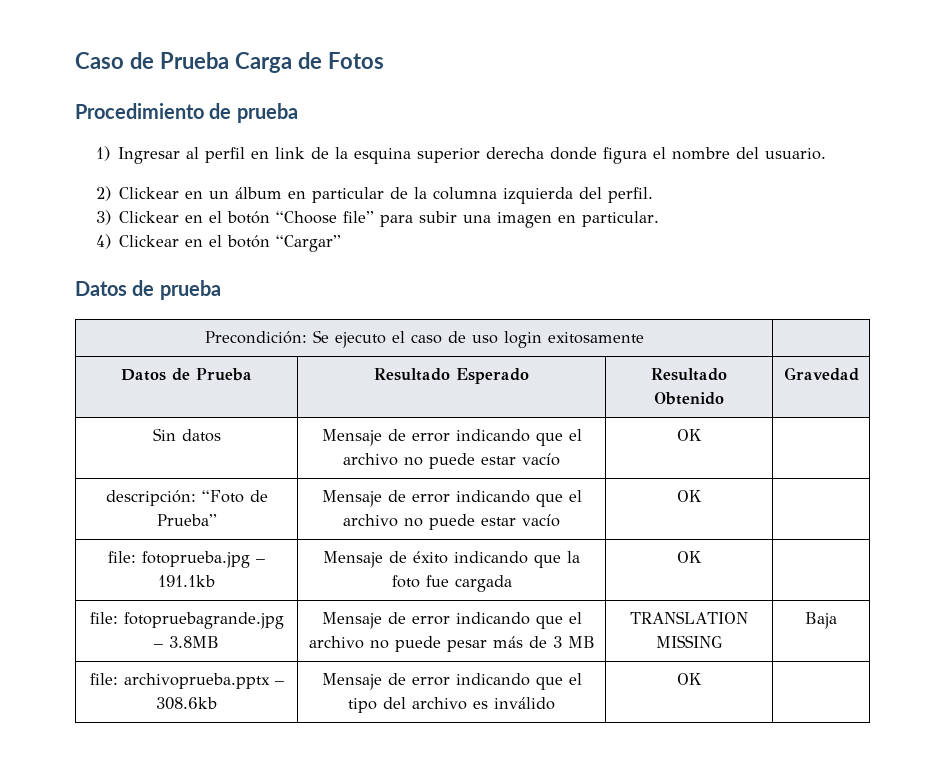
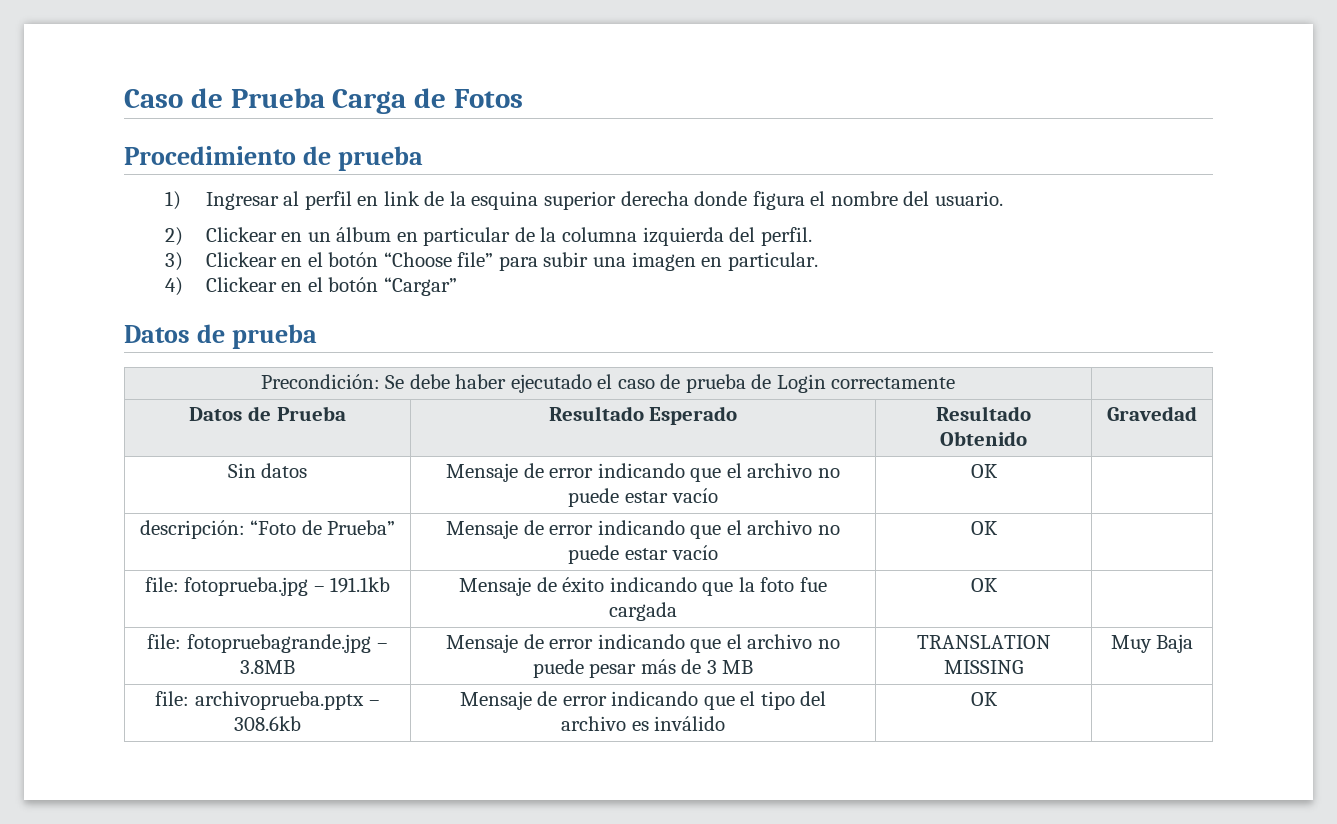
[334,331,644,348] ejecuto el caso de uso login exitosamente -> [409,374,956,393] debe haber ejecutado el caso de prueba de Login correctamente
(722, 641) none -> [1110,635,1152,653] Muy

